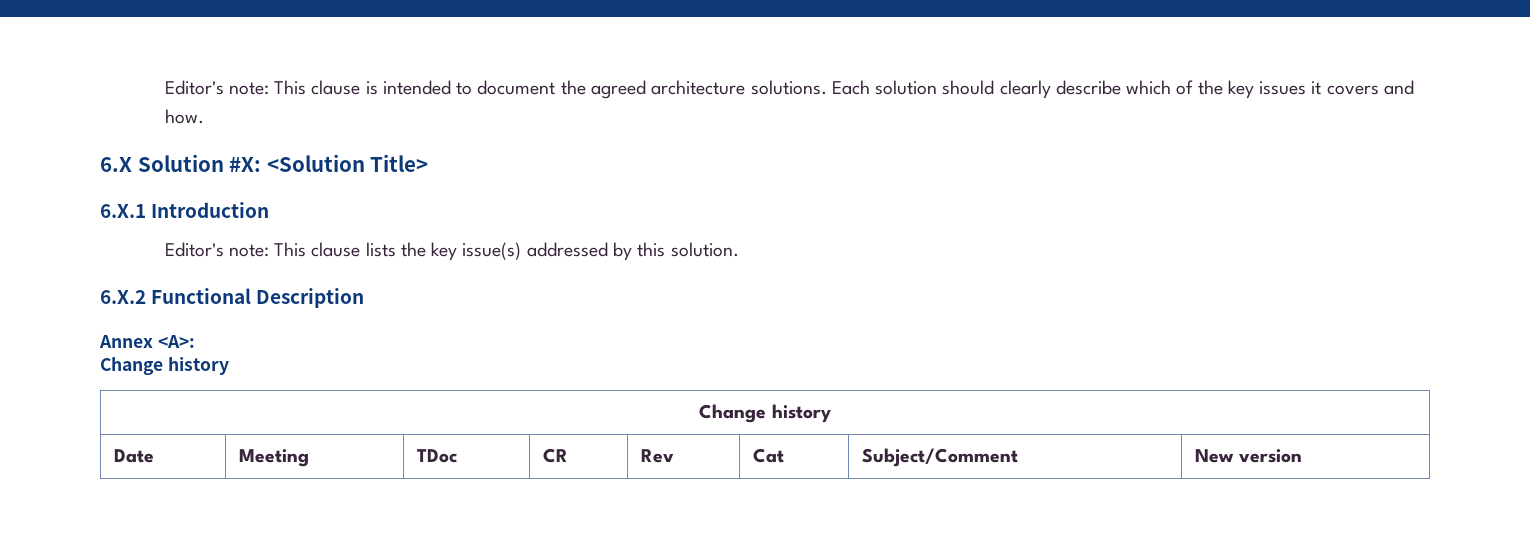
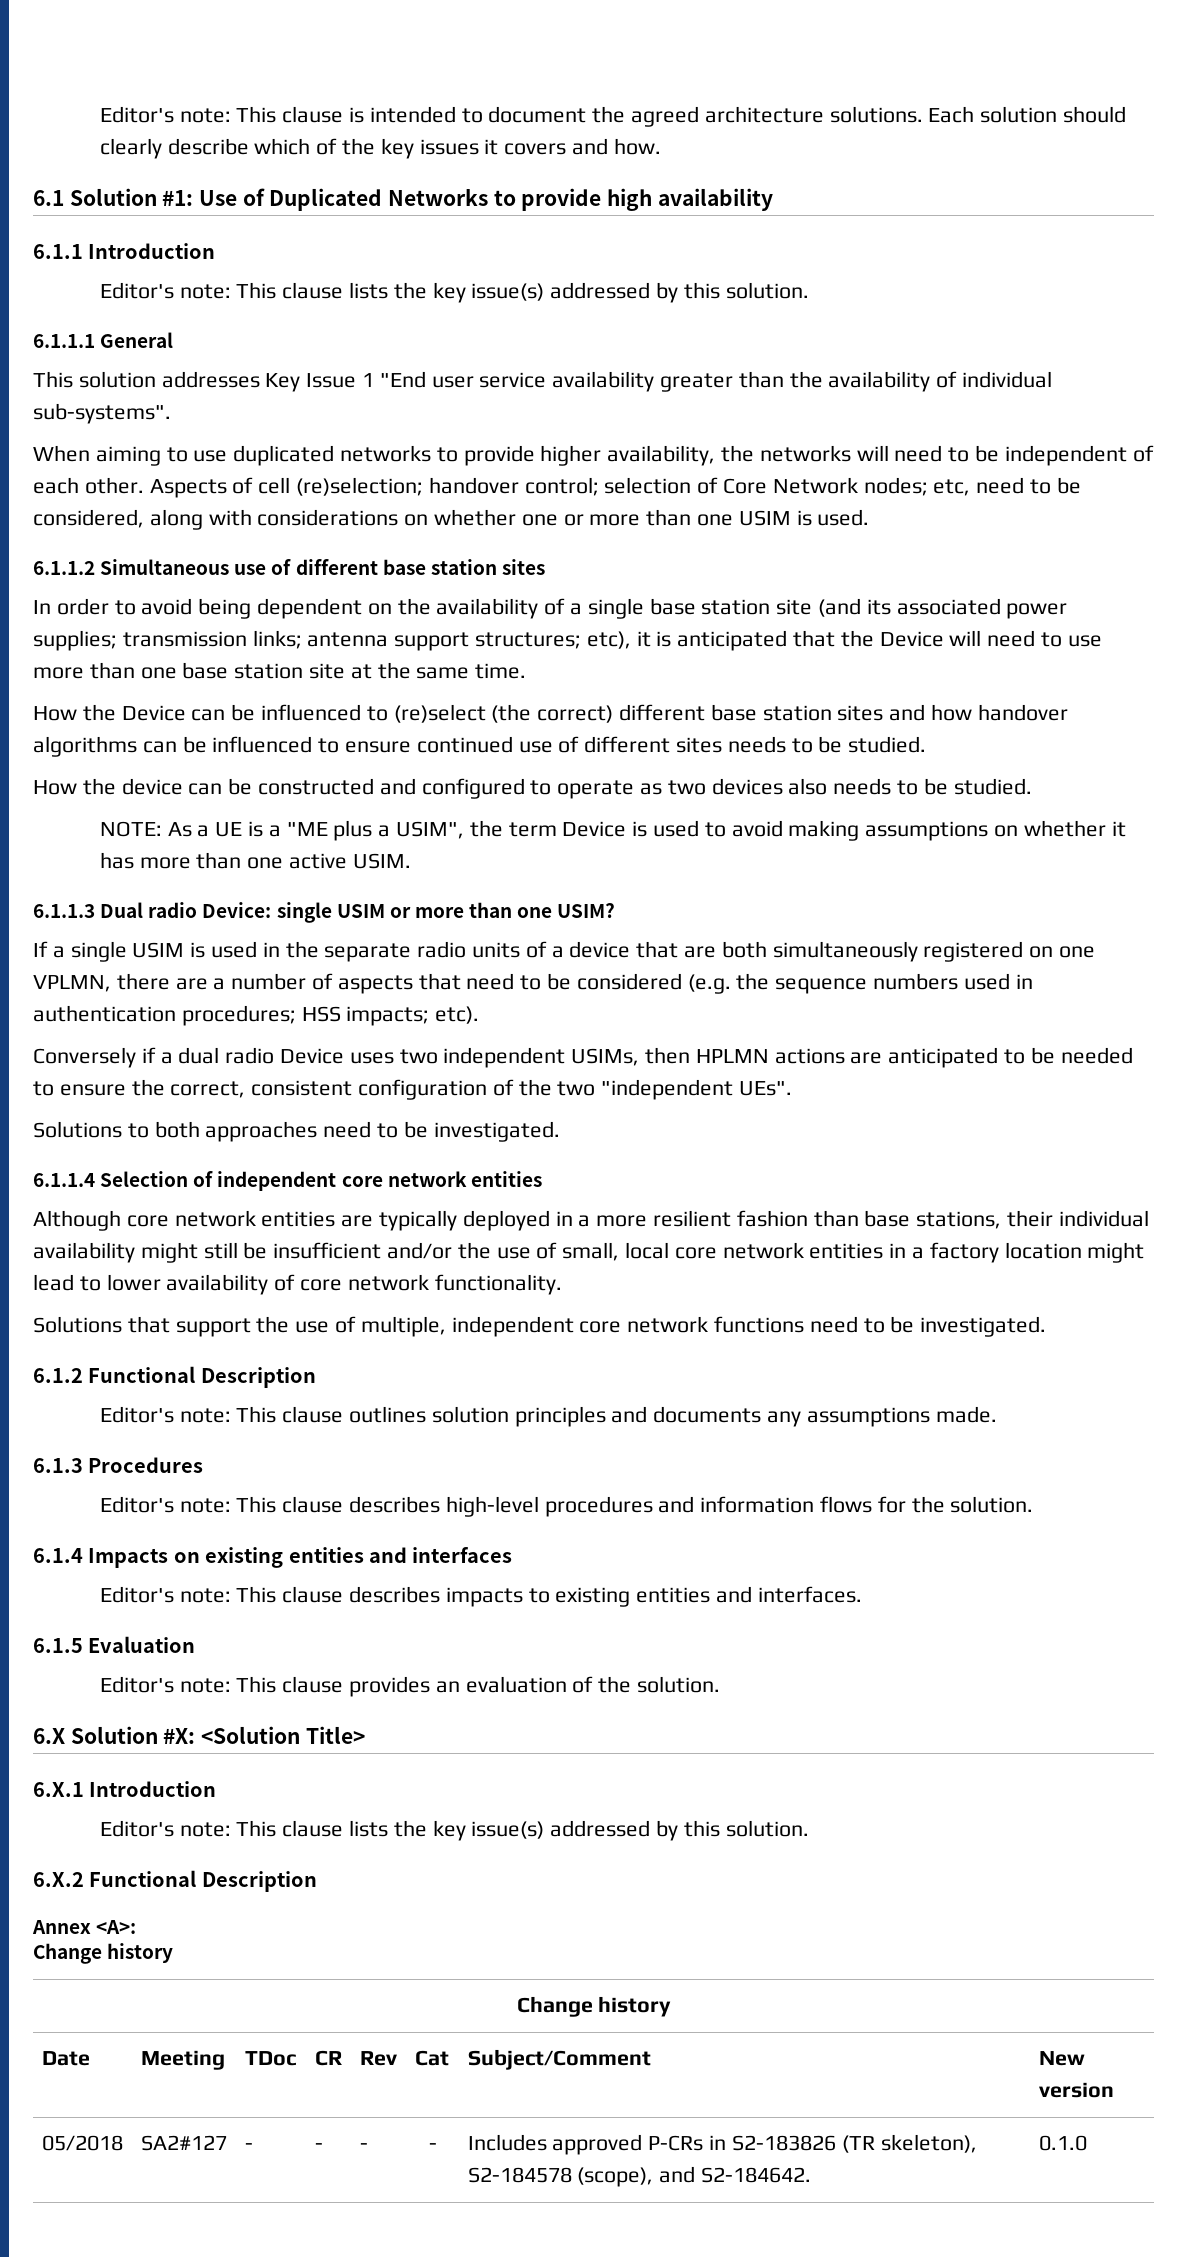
(204, 116) none -> [33,188,773,211] [33,243,216,259] [99,282,809,303] [33,332,174,348] [33,371,1053,392] [33,403,171,424] [33,445,1154,466] [33,477,1081,498] [33,509,870,530] [33,559,545,575] [33,598,1068,619] [33,630,1102,651] [33,662,527,679] [33,704,1068,723] [33,736,927,757] [33,778,1032,799] [99,820,1126,841] [99,852,411,869] [33,902,616,923] [33,941,1096,962] [33,973,1033,994] [33,1005,480,1026] [33,1047,1133,1068] [33,1079,793,1100] [33,1121,560,1142] [33,1171,542,1191] [33,1210,1149,1231] [33,1242,1145,1263] [33,1274,562,1295] [33,1316,1047,1337] [33,1366,316,1388] [99,1406,997,1427] [33,1457,204,1473] [99,1496,1034,1517] [33,1547,513,1568] [99,1586,862,1607] [33,1636,196,1653] [99,1676,720,1697] // 6.1 Solution #1: Use of Duplicated Networks to provide high availability // 6.1.1 Introduction // Editor's note: This clause lists the key issue(s) addressed by this solution. // 6.1.1.1 General // This solution addresses Key Issue 1 "End user service availability greater than the availability of individual sub-systems". // When aiming to use duplicated networks to provide higher availability, the networks will need to be independent of each other. Aspects of cell (re)selection; handover control; selection of Core Network nodes; etc, need to be considered, along with considerations on whether one or more than one USIM is used. // 6.1.1.2 Simultaneous use of different base station sites // In order to avoid being dependent on the availability of a single base station site (and its associated power supplies; transmission links; antenna support structures; etc), it is anticipated that the Device will need to use more than one base station site at the same time. // How the Device can be influenced to (re)select (the correct) different base station sites and how handover algorithms can be influenced to ensure continued use of different sites needs to be studied. // How the device can be constructed and configured to operate as two devices also needs to be studied. // NOTE: As a UE is a "ME plus a USIM", the term Device is used to avoid making assumptions on whether it has more than one active USIM. // 6.1.1.3 Dual radio Device: single USIM or more than one USIM? // If a single USIM is used in the separate radio units of a device that are both simultaneously registered on one VPLMN, there are a number of aspects that need to be considered (e.g. the sequence numbers used in authentication procedures; HSS impacts; etc). // Conversely if a dual radio Device uses two independent USIMs, then HPLMN actions are anticipated to be needed to ensure the correct, consistent configuration of the two "independent UEs". // Solutions to both approaches need to be investigated. // 6.1.1.4 Selection of independent core network entities // Although core network entities are typically deployed in a more resilient fashion than base stations, their individual availability might still be insufficient and/or the use of small, local core network entities in a factory location might lead to lower availability of core network functionality. // Solutions that support the use of multiple, independent core network functions need to be investigated. // 6.1.2 Functional Description // Editor's note: This clause outlines solution principles and documents any assumptions made. // 6.1.3 Procedures // Editor's note: This clause describes high-level procedures and information flows for the solution. // 6.1.4 Impacts on existing entities and interfaces // Editor's note: This clause describes impacts to existing entities and interfaces. // 6.1.5 Evaluation // Editor's note: This clause provides an evaluation of the solution.
(1302, 456) none -> [41,2135,123,2151] [140,2135,227,2151] [244,2143,253,2150] [314,2143,323,2150] [359,2143,368,2150] [429,2143,437,2150] [467,2134,977,2155] [467,2166,812,2187] [1038,2135,1087,2151] // 05/2018 | SA2#127 | - | - | - | - | Includes approved P-CRs in S2-183826 (TR skeleton), S2-184578 (scope), and S2-184642. | 0.1.0

